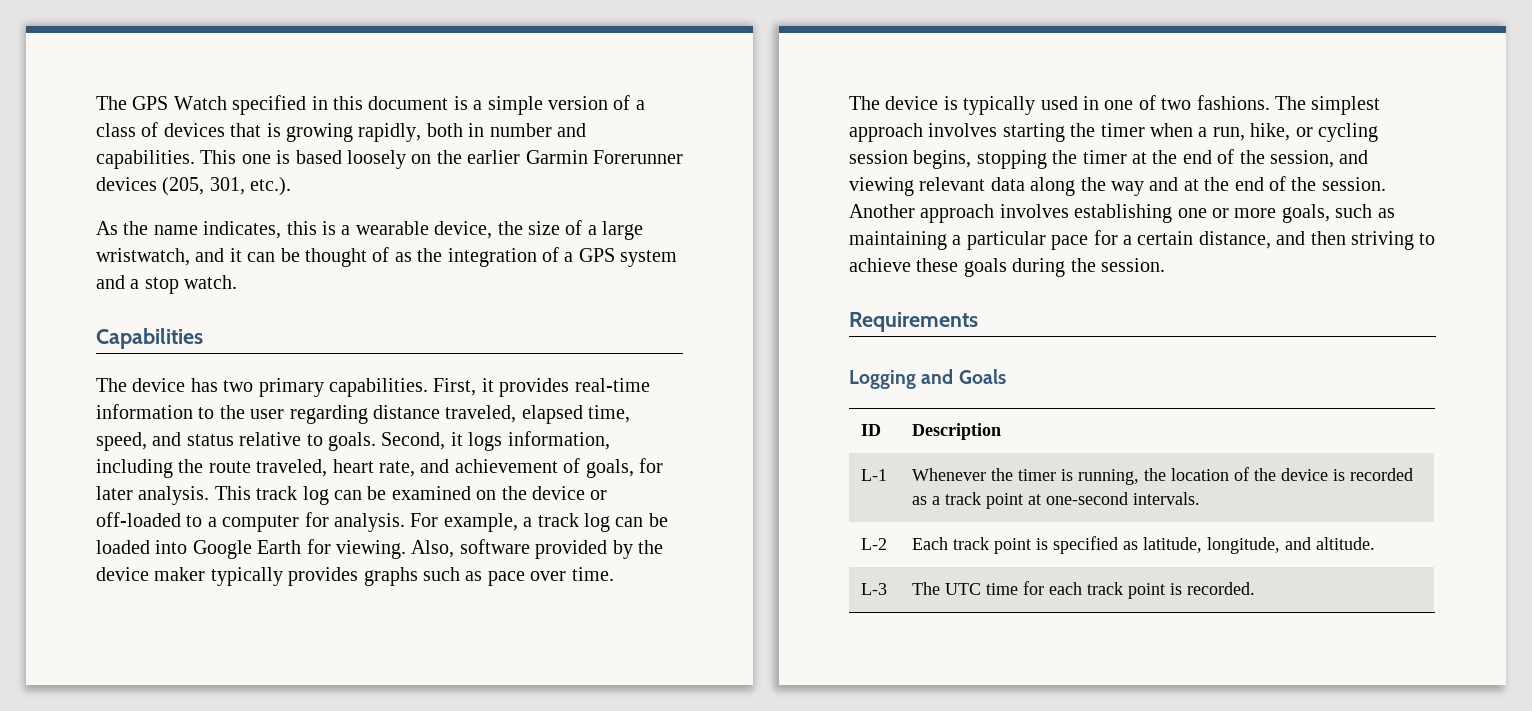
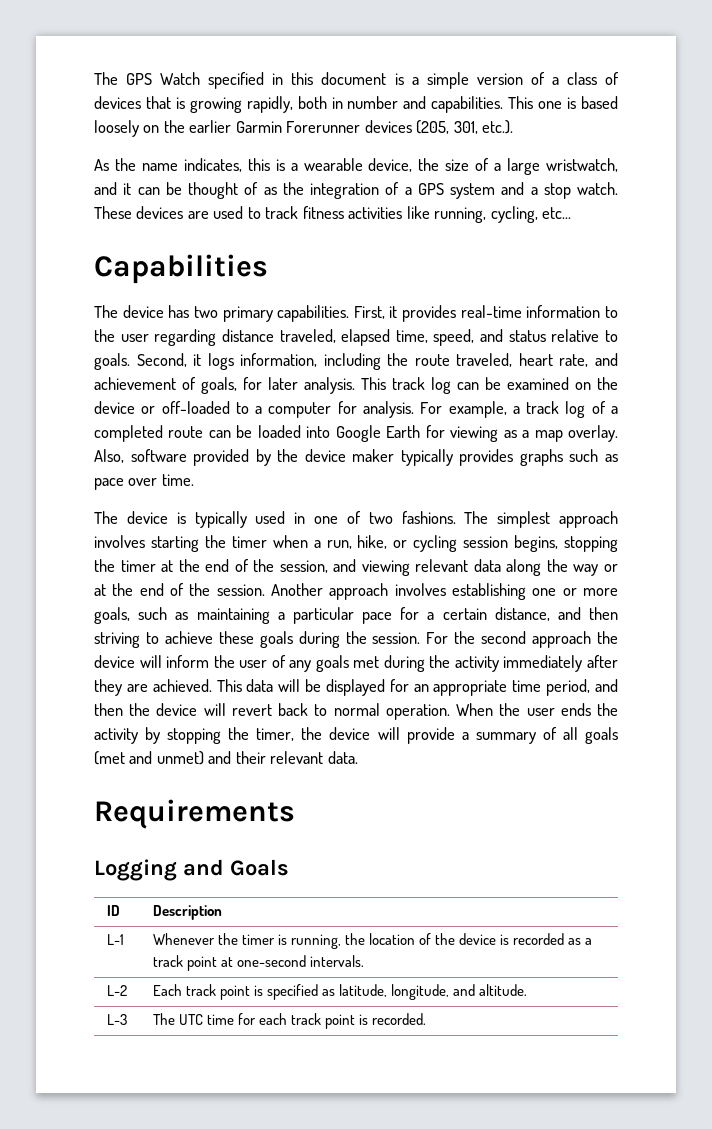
(238, 282) none -> [94,206,572,223] These devices are used to track fitness activities like running, cycling, etc...
(610, 522) none -> [591,401,619,414] [94,425,204,442] of a completed route
[336,540,406,559] viewing. -> [450,425,618,442] viewing as a map overlay.
[1149,177,1179,191] and -> [604,564,619,572] or
(1165, 265) none -> [426,631,618,648] [94,655,619,672] [94,679,619,696] [94,703,618,720] [94,727,619,744] [94,751,358,765] For the second approach the device will inform the user of any goals met during the activity immediately after they are achieved. This data will be displayed for an appropriate time period, and then the device will revert back to normal operation. When the user ends the activity by stopping the timer, the device will provide a summary of all goals (met and unmet) and their relevant data.

